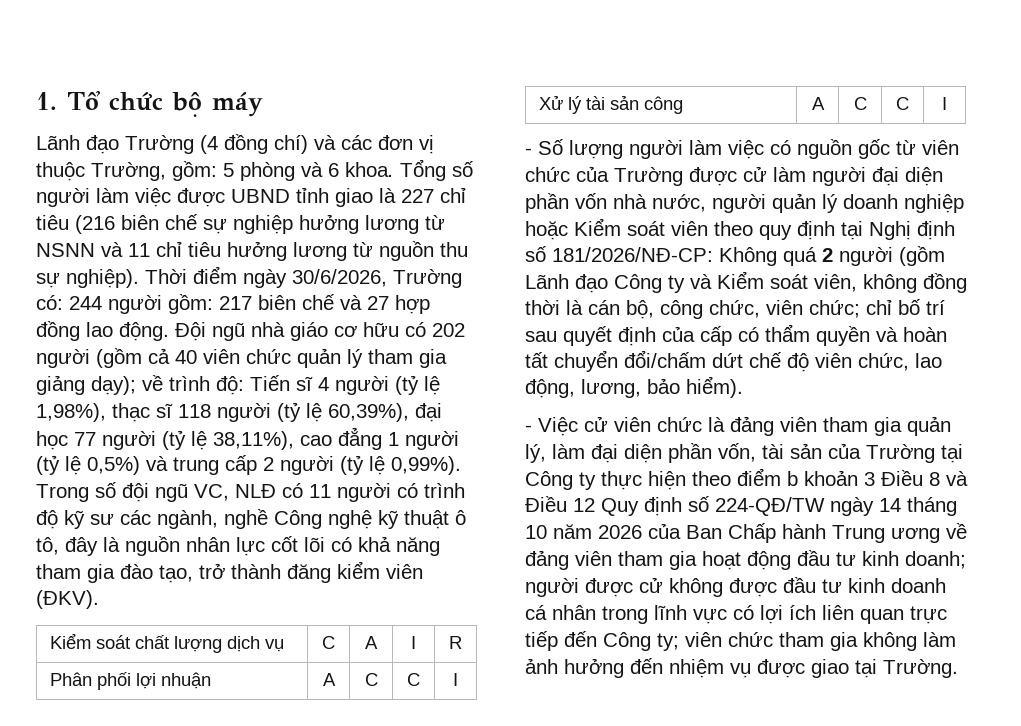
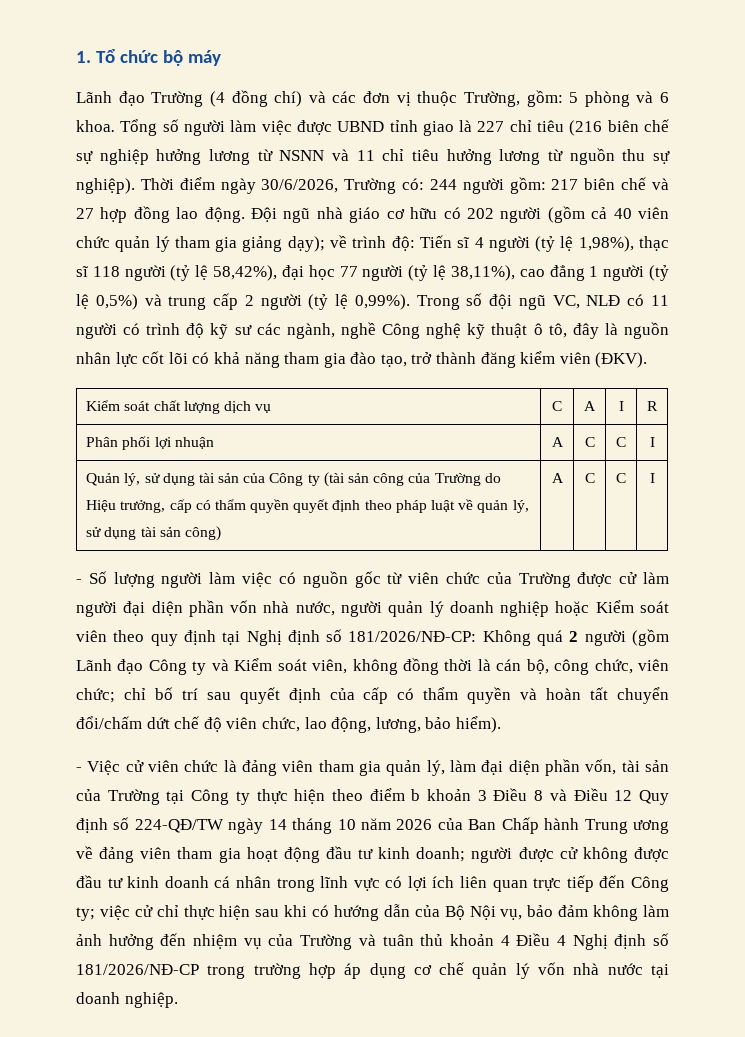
[328,403,409,422] 60,39%), -> [213,265,278,281] 58,42%),
[539,95,684,114] Xử lý tài sản công -> [86,472,501,487] [86,499,529,513] [86,526,221,541] Quản lý, sử dụng tài sản của Công ty (tài sản công của Trường do Hiệu trưởng, cấp có thẩm quyền quyết định theo pháp luật về quản lý, sử dụng tài sản công)
[685,632,858,651] viên chức tham gia -> [99,904,589,921] việc cử chỉ thực hiện sau khi có hướng dẫn của Bộ Nội vụ, bảo đảm
[757,659,958,678] được giao tại Trường. -> [268,933,669,950] [76,962,669,979] [76,992,178,1008] của Trường và tuân thủ khoản 4 Điều 4 Nghị định số 181/2026/NĐ-CP trong trường hợp áp dụng cơ chế quản lý vốn nhà nước tại doanh nghiệp.

